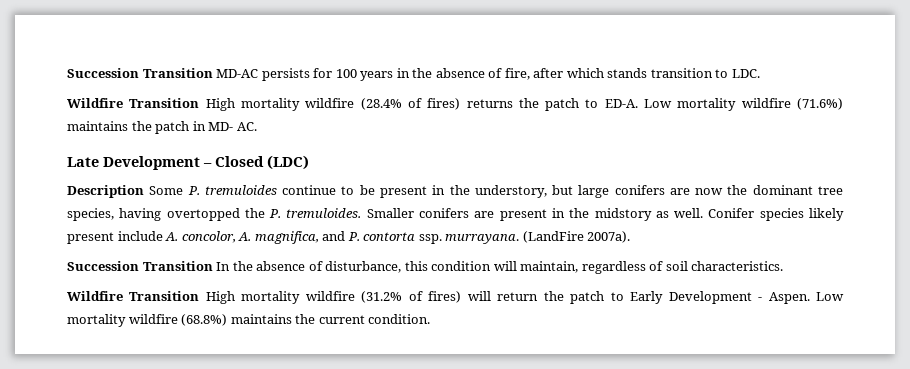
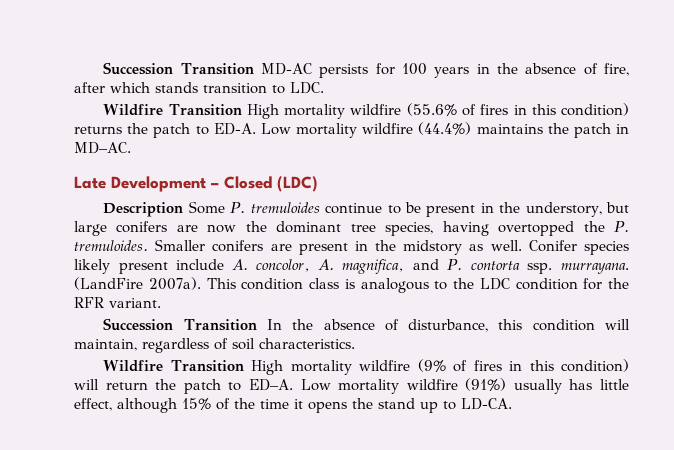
[360,98,461,110] (28.4% of fires) -> [406,103,630,116] (55.6% of fires in this condition)
[797,98,843,110] (71.6%) -> [418,122,472,135] (44.4%)
[208,122,257,131] MD- AC. -> [74,142,131,154] MD–AC.
(631, 237) none -> [206,278,629,293] [74,297,161,308] This condition class is analogous to the LDC condition for the RFR variant.
[361,291,462,303] (31.2% of fires) -> [417,359,629,372] (9% of fires in this condition)
[630,291,845,304] [67,314,431,327] Early Development - Aspen. Low mortality wildfire (68.8%) maintains the current condition. -> [248,378,629,394] [74,398,512,413] ED–A. Low mortality wildfire (91%) usually has little effect, although 15% of the time it opens the stand up to LD-CA.

